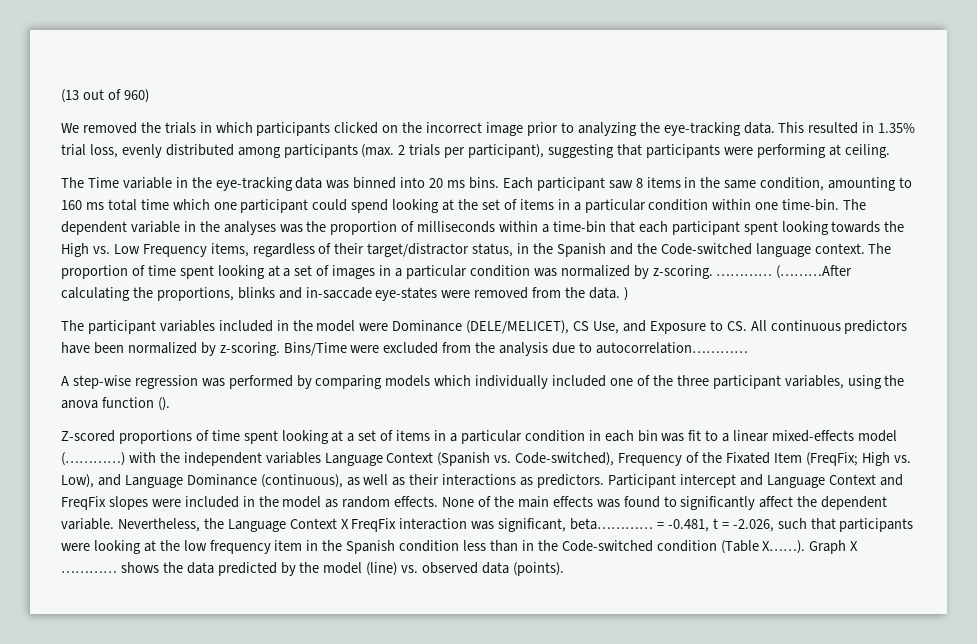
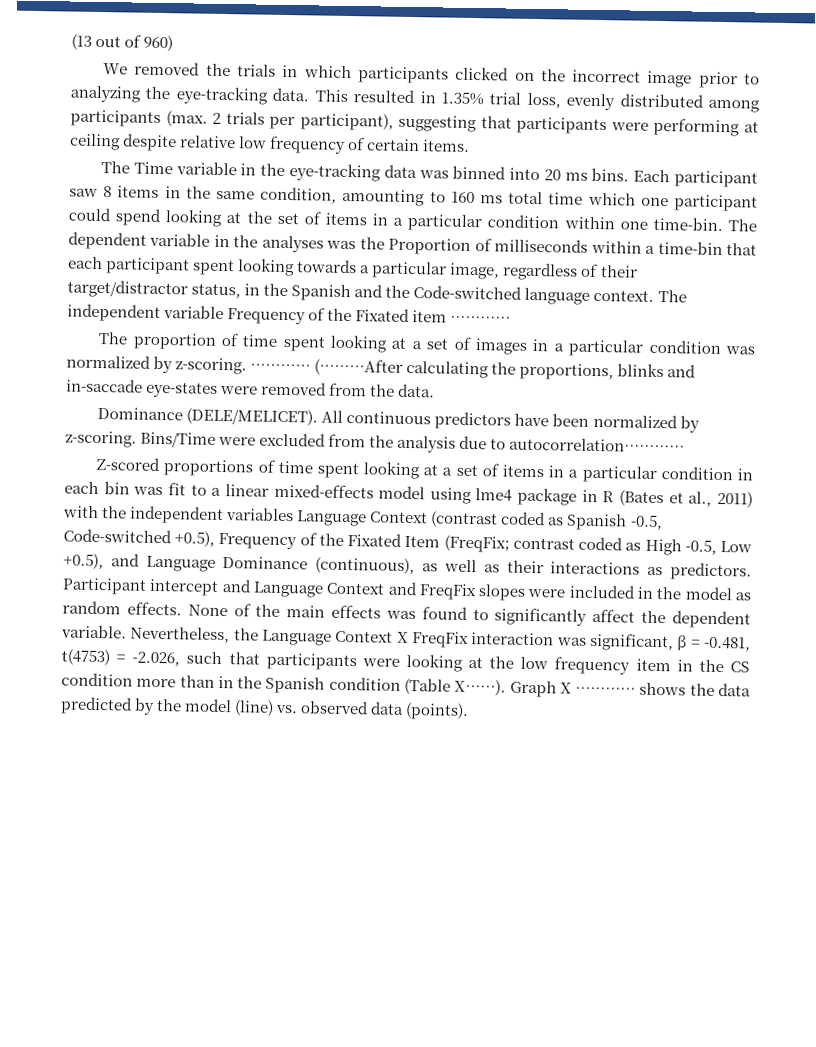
[844,144,890,158] ceiling. -> [69,133,471,154] ceiling despite relative low frequency of certain items.
[330,221,398,235] proportion -> [388,237,472,255] Proportion
[884,221,905,232] [61,243,249,257] the High vs. Low Frequency items, -> [360,261,501,280] a particular image,
(892, 248) none -> [67,303,512,325] [98,332,129,345] independent variable Frequency of the Fixated item ………… // The
[623,287,628,301] [61,320,747,334] ) // The participant variables included in the model were Dominance (DELE/MELICET), CS Use, and Exposure to CS. -> [97,407,319,426] // Dominance (DELE/MELICET).
[61,375,905,389] [61,397,170,411] // A step-wise regression was performed by comparing models which individually included one of the three participant variables, using the anova function (). -> (686, 445) none
[61,452,125,466] (…………) -> [429,487,753,508] using lme4 package in R (Bates et al., 2011)
[437,452,615,466] (Spanish vs. Code-switched), -> [430,510,663,531] [63,528,216,547] (contrast coded as Spanish -0.5, Code-switched +0.5),
[861,452,911,466] [61,474,94,488] High vs. Low), -> [512,536,753,556] [63,552,104,570] contrast coded as High -0.5, Low +0.5),
[570,518,654,530] beta………… -> [676,635,688,651] β
[712,518,718,529] t -> [61,648,110,666] t(4753)
[346,540,487,554] Spanish condition less -> [729,661,750,673] [61,672,177,688] CS condition more
[561,540,653,552] Code-switched -> [265,676,326,694] Spanish

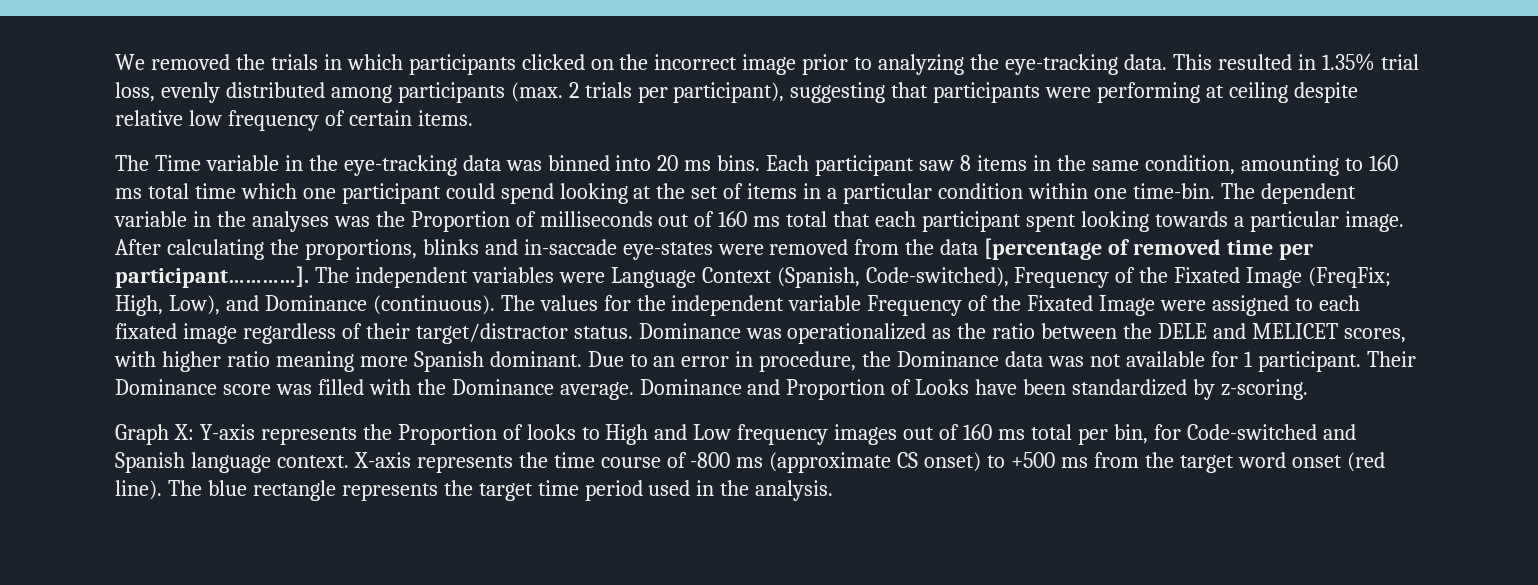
[71,33,174,52] (13 out of 960) // -> (115, 62) none
[590,240,723,256] within a time-bin -> [658,211,828,227] out of 160 ms total
[449,262,638,281] [67,279,687,305] [67,303,512,325] [98,332,756,357] [66,354,404,376] image, regardless of their target/distractor status, in the Spanish and the Code-switched language context. The independent variable Frequency of the Fixated item ………… // The proportion of time spent looking at a set of images in a particular condition was normalized by z-scoring. ………… (………After -> [1344,211,1404,232] [115,239,161,255] image. After
[398,383,436,398] [97,407,700,433] [65,430,686,453] [96,456,753,483] [64,481,753,508] [63,505,128,519] data. // Dominance (DELE/MELICET). All continuous predictors have been normalized by z-scoring. Bins/Time were excluded from the analysis due to autocorrelation………… // Z-scored proportions of time spent looking at a set of items in a particular condition in each bin was fit to a linear mixed-effects model using lme4 package in R (Bates et al., 2011) with the -> [940,238,1313,260] [115,266,349,288] data [percentage of removed time per participant…………]. The
[296,510,663,531] [63,528,753,556] [63,552,752,581] [62,577,751,601] [62,600,751,629] [61,624,751,652] [61,648,750,675] [61,672,752,698] [60,696,470,721] Language Context (contrast coded as Spanish -0.5, Code-switched +0.5), Frequency of the Fixated Item (FreqFix; contrast coded as High -0.5, Low +0.5), and Language Dominance (continuous), as well as their interactions as predictors. Participant intercept and Language Context and FreqFix slopes were included in the model as random effects. None of the main effects was found to significantly affect the dependent variable. Nevertheless, the Language Context X FreqFix interaction was significant, β = -0.481, t(4753) = -2.026, such that participants were looking at the low frequency item in the CS condition more than in the Spanish condition (Table X……). Graph X ………… shows the data predicted by the model (line) vs. observed data (points). -> [558,267,1392,288] [115,295,1360,316] [115,323,1406,344] [114,351,1416,372] [115,379,1308,400] [115,424,1356,445] [115,452,1385,473] [115,480,834,501] were Language Context (Spanish, Code-switched), Frequency of the Fixated Image (FreqFix; High, Low), and Dominance (continuous). The values for the independent variable Frequency of the Fixated Image were assigned to each fixated image regardless of their target/distractor status. Dominance was operationalized as the ratio between the DELE and MELICET scores, with higher ratio meaning more Spanish dominant. Due to an error in procedure, the Dominance data was not available for 1 participant. Their Dominance score was filled with the Dominance average. Dominance and Proportion of Looks have been standardized by z-scoring. // Graph X: Y-axis represents the Proportion of looks to High and Low frequency images out of 160 ms total per bin, for Code-switched and Spanish language context. X-axis represents the time course of -800 ms (approximate CS onset) to +500 ms from the target word onset (red line). The blue rectangle represents the target time period used in the analysis.

